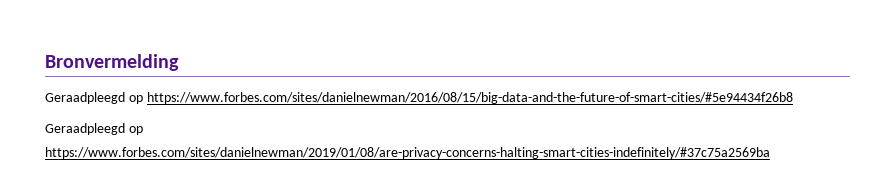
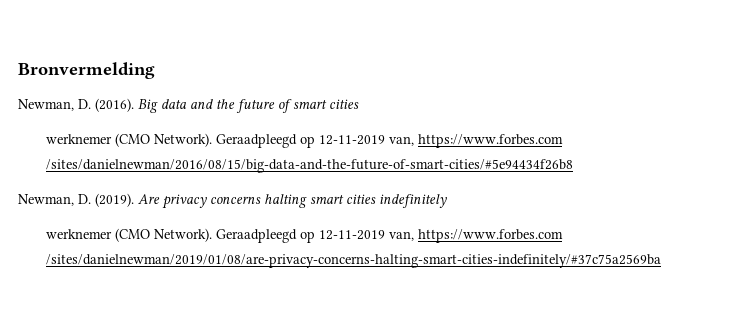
[45,92,793,104] [45,123,143,135] [45,147,770,159] Geraadpleegd op https://www.forbes.com/sites/danielnewman/2016/08/15/big-data-and-the-future-of-smart-cities/#5e94434f26b8 // Geraadpleegd op https://www.forbes.com/sites/danielnewman/2019/01/08/are-privacy-concerns-halting-smart-cities-indefinitely/#37c75a2569ba -> [18,98,359,113] [45,133,563,148] [45,159,573,173] [18,193,447,209] [45,228,563,243] [45,254,661,268] Newman, D. (2016). Big data and the future of smart cities // werknemer (CMO Network). Geraadpleegd op 12-11-2019 van, https://www.forbes.com /sites/danielnewman/2016/08/15/big-data-and-the-future-of-smart-cities/#5e94434f26b8 // Newman, D. (2019). Are privacy concerns halting smart cities indefinitely // werknemer (CMO Network). Geraadpleegd op 12-11-2019 van, https://www.forbes.com /sites/danielnewman/2019/01/08/are-privacy-concerns-halting-smart-cities-indefinitely/#37c75a2569ba

